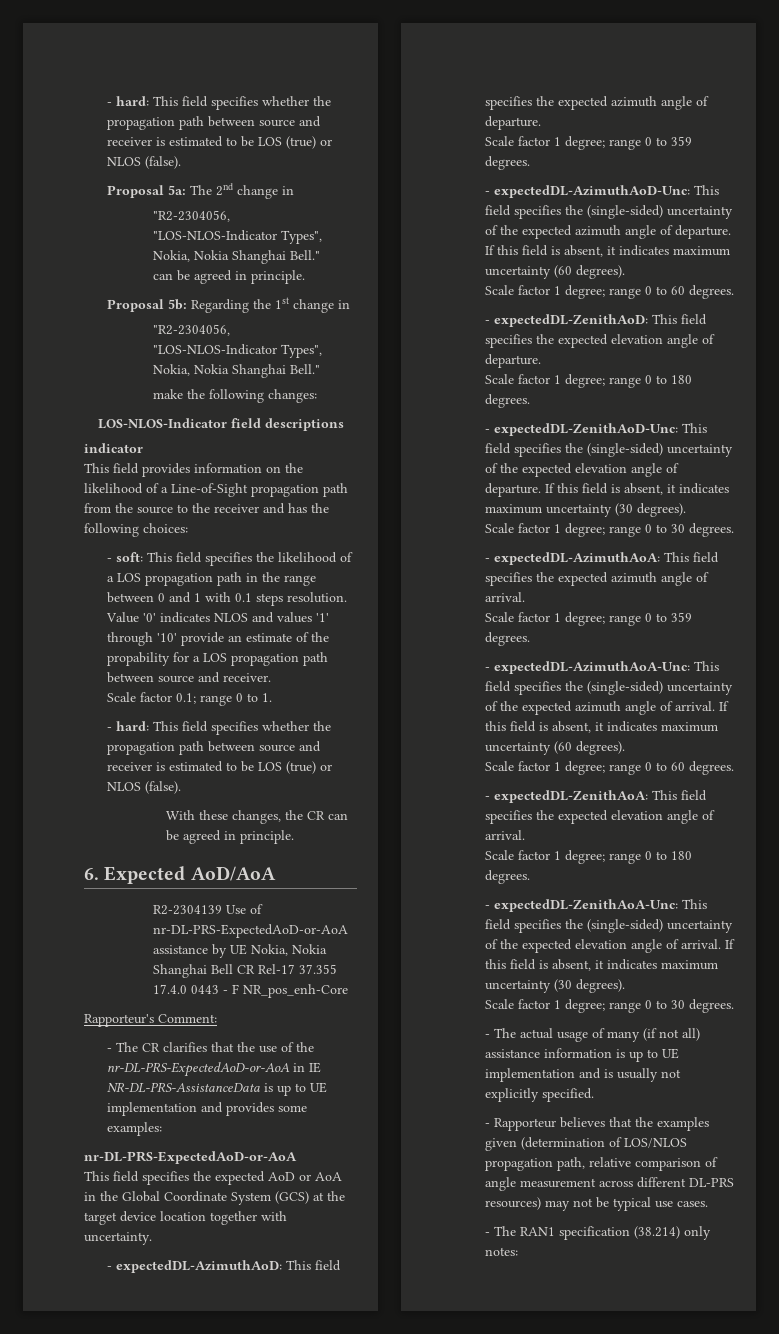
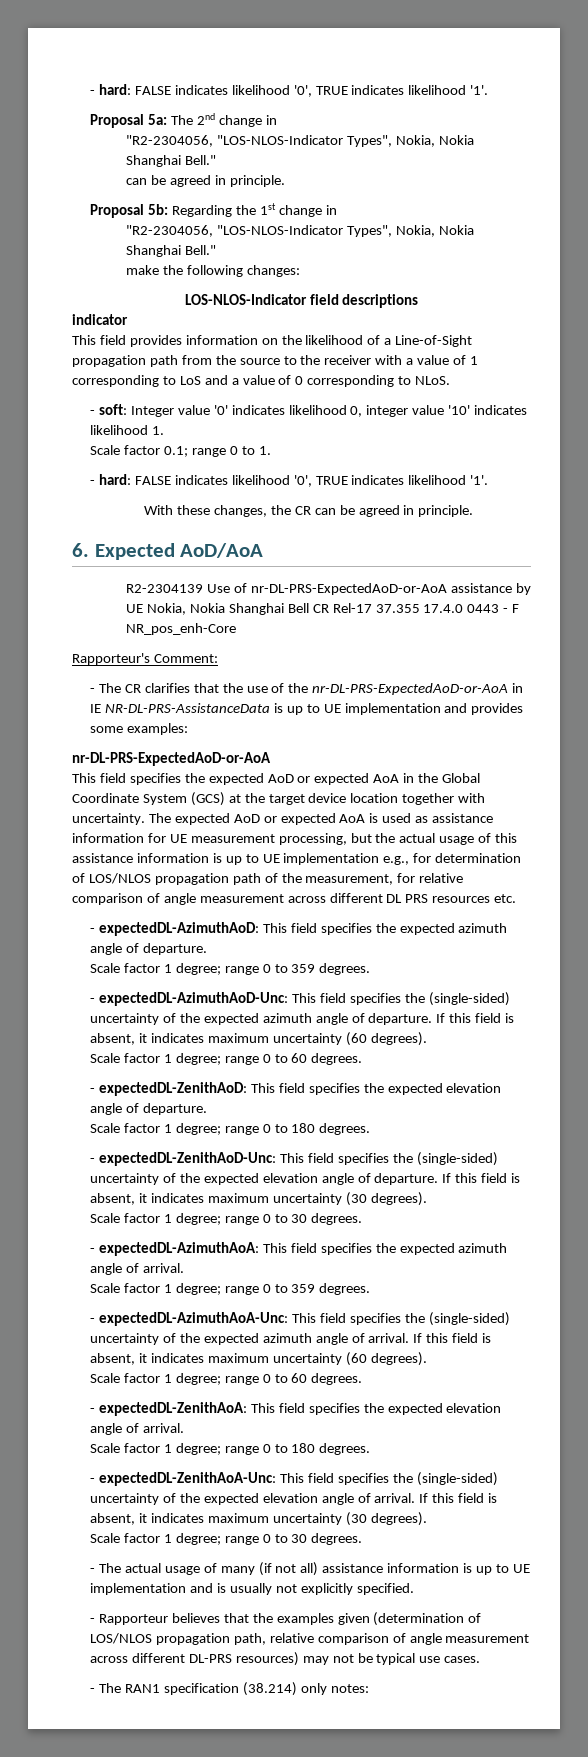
[107,96,332,110] [107,116,322,130] [107,136,333,149] [107,156,182,169] - hard: This field specifies whether the propagation path between source and receiver is estimated to be LOS (true) or NLOS (false). -> [90,84,489,97] - hard: FALSE indicates likelihood '0', TRUE indicates likelihood '1'.
[263,503,329,514] [84,523,188,537] [107,552,354,566] [107,572,317,586] [107,592,348,606] [106,612,330,623] [107,632,330,646] [107,652,329,666] [107,672,272,683] and has the following choices: // - soft: This field specifies the likelihood of a LOS propagation path in the range between 0 and 1 with 0.1 steps resolution. Value '0' indicates NLOS and values '1' through '10' provide an estimate of the propability for a LOS propagation path between source and receiver. -> [375,355,478,365] [72,375,451,387] [90,404,528,417] [90,425,164,435] with a value of 1 corresponding to LoS and a value of 0 corresponding to NLoS. // - soft: Integer value '0' indicates likelihood 0, integer value '10' indicates likelihood 1.
[153,721,332,735] [107,741,322,755] [107,761,333,774] [107,781,182,794] This field specifies whether the propagation path between source and receiver is estimated to be LOS (true) or NLOS (false). -> [134,475,489,487] FALSE indicates likelihood '0', TRUE indicates likelihood '1'.
(311, 1177) none -> [314,773,370,785] expected
(152, 1238) none -> [148,813,494,825] [72,833,518,845] [72,853,522,865] [72,873,464,885] [72,893,517,905] The expected AoD or expected AoA is used as assistance information for UE measurement processing, but the actual usage of this assistance information is up to UE implementation e.g., for determination of LOS/NLOS propagation path of the measurement, for relative comparison of angle measurement across different DL PRS resources etc.

